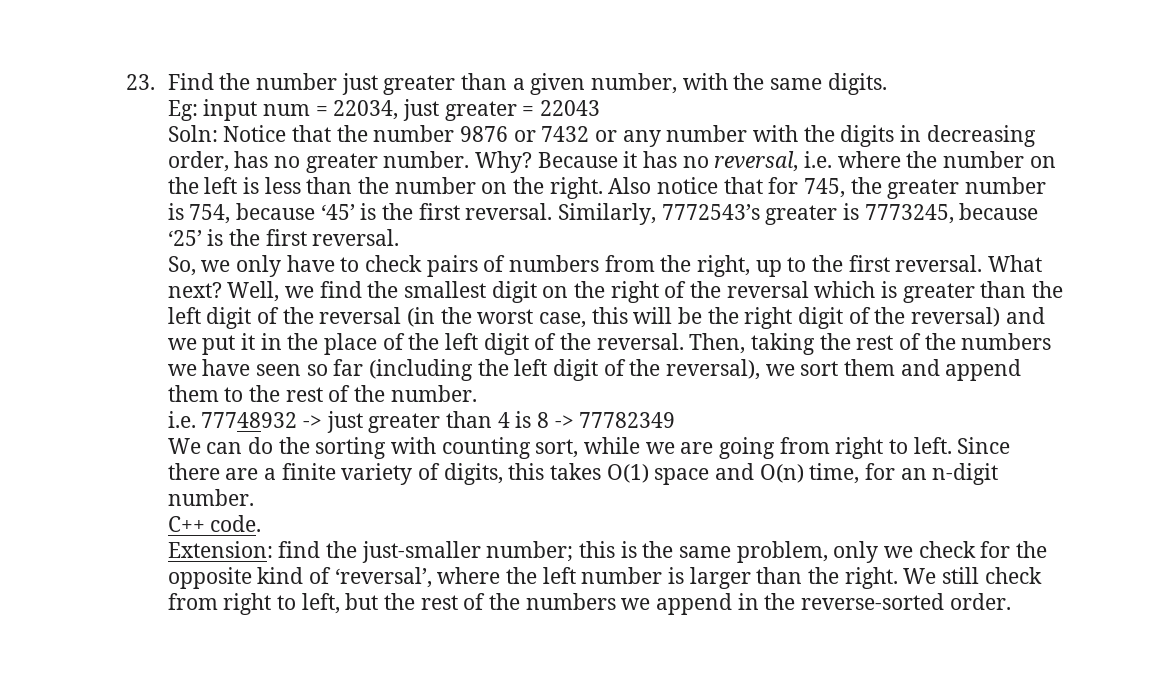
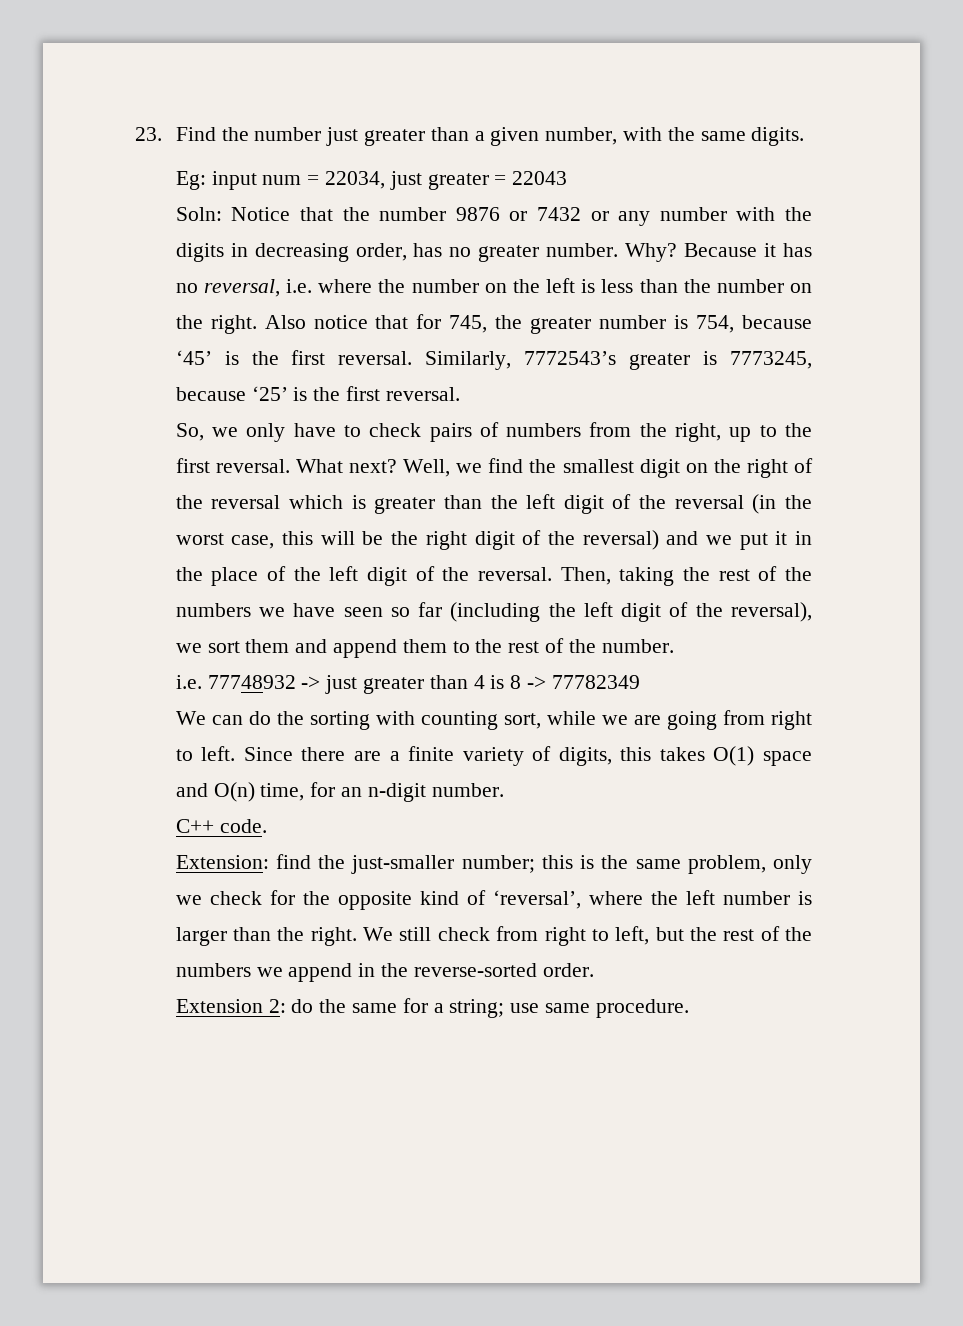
(1011, 601) none -> [175,998,689,1018] // Extension 2: do the same for a string; use same procedure.

